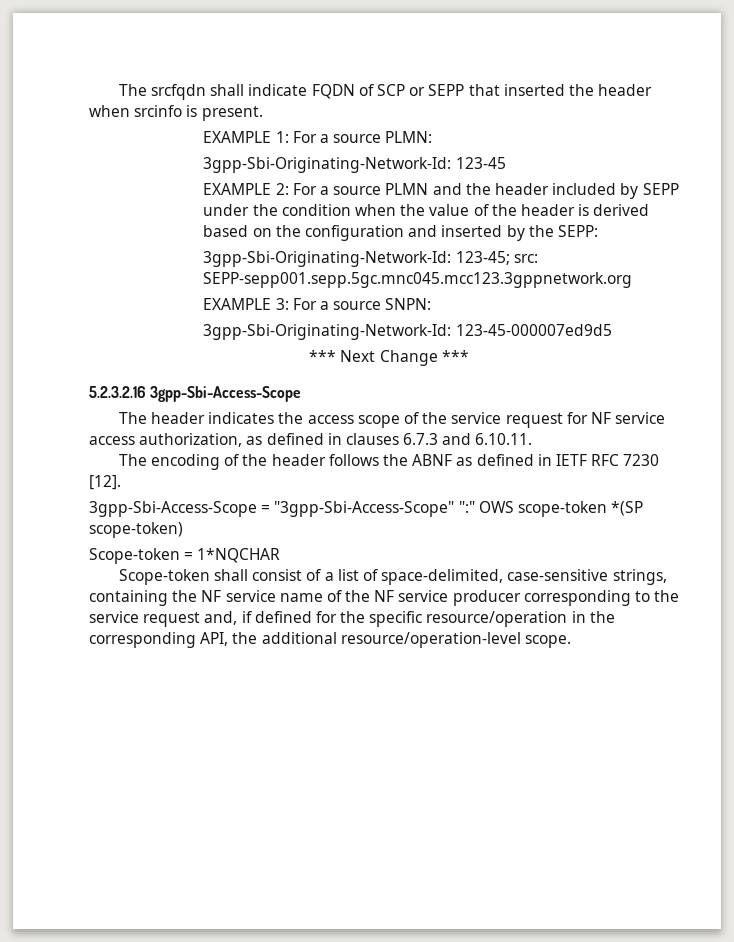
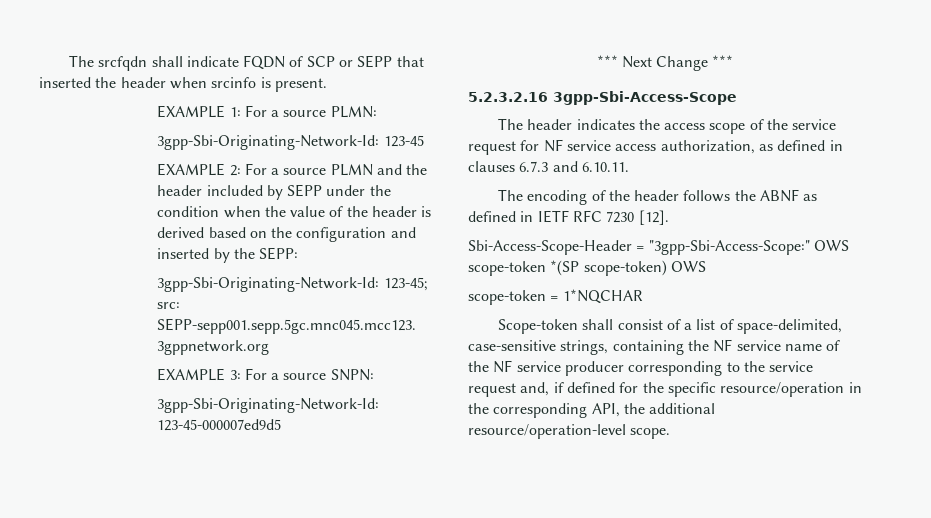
[89,501,475,517] 3gpp-Sbi-Access-Scope = "3gpp-Sbi-Access-Scope" ":" -> [468,240,810,255] Sbi-Access-Scope-Header = "3gpp-Sbi-Access-Scope:"
[89,548,180,564] // Scope-token -> [670,261,706,272] [468,290,546,305] OWS // scope-token

